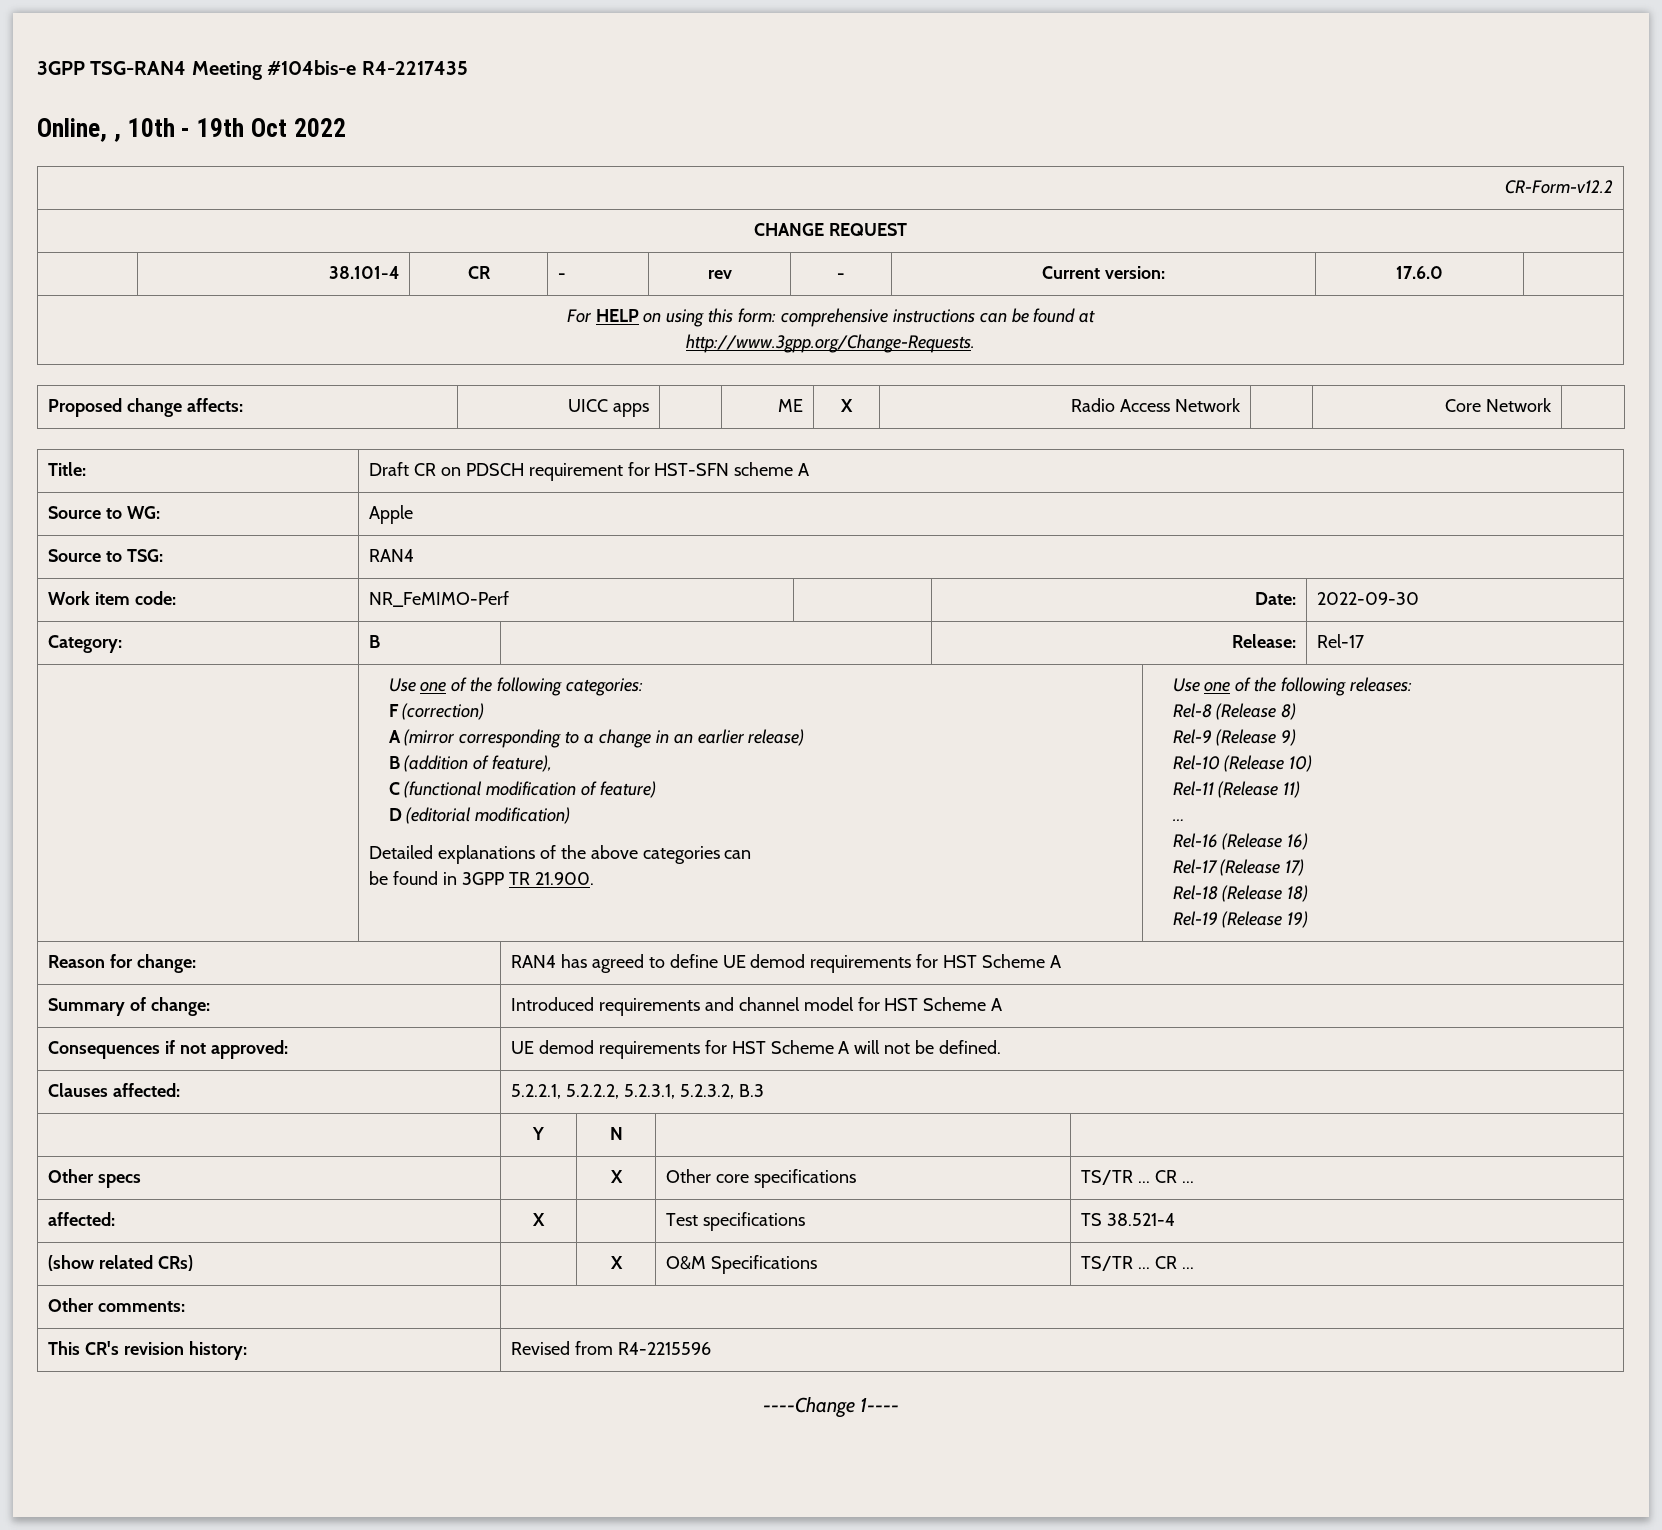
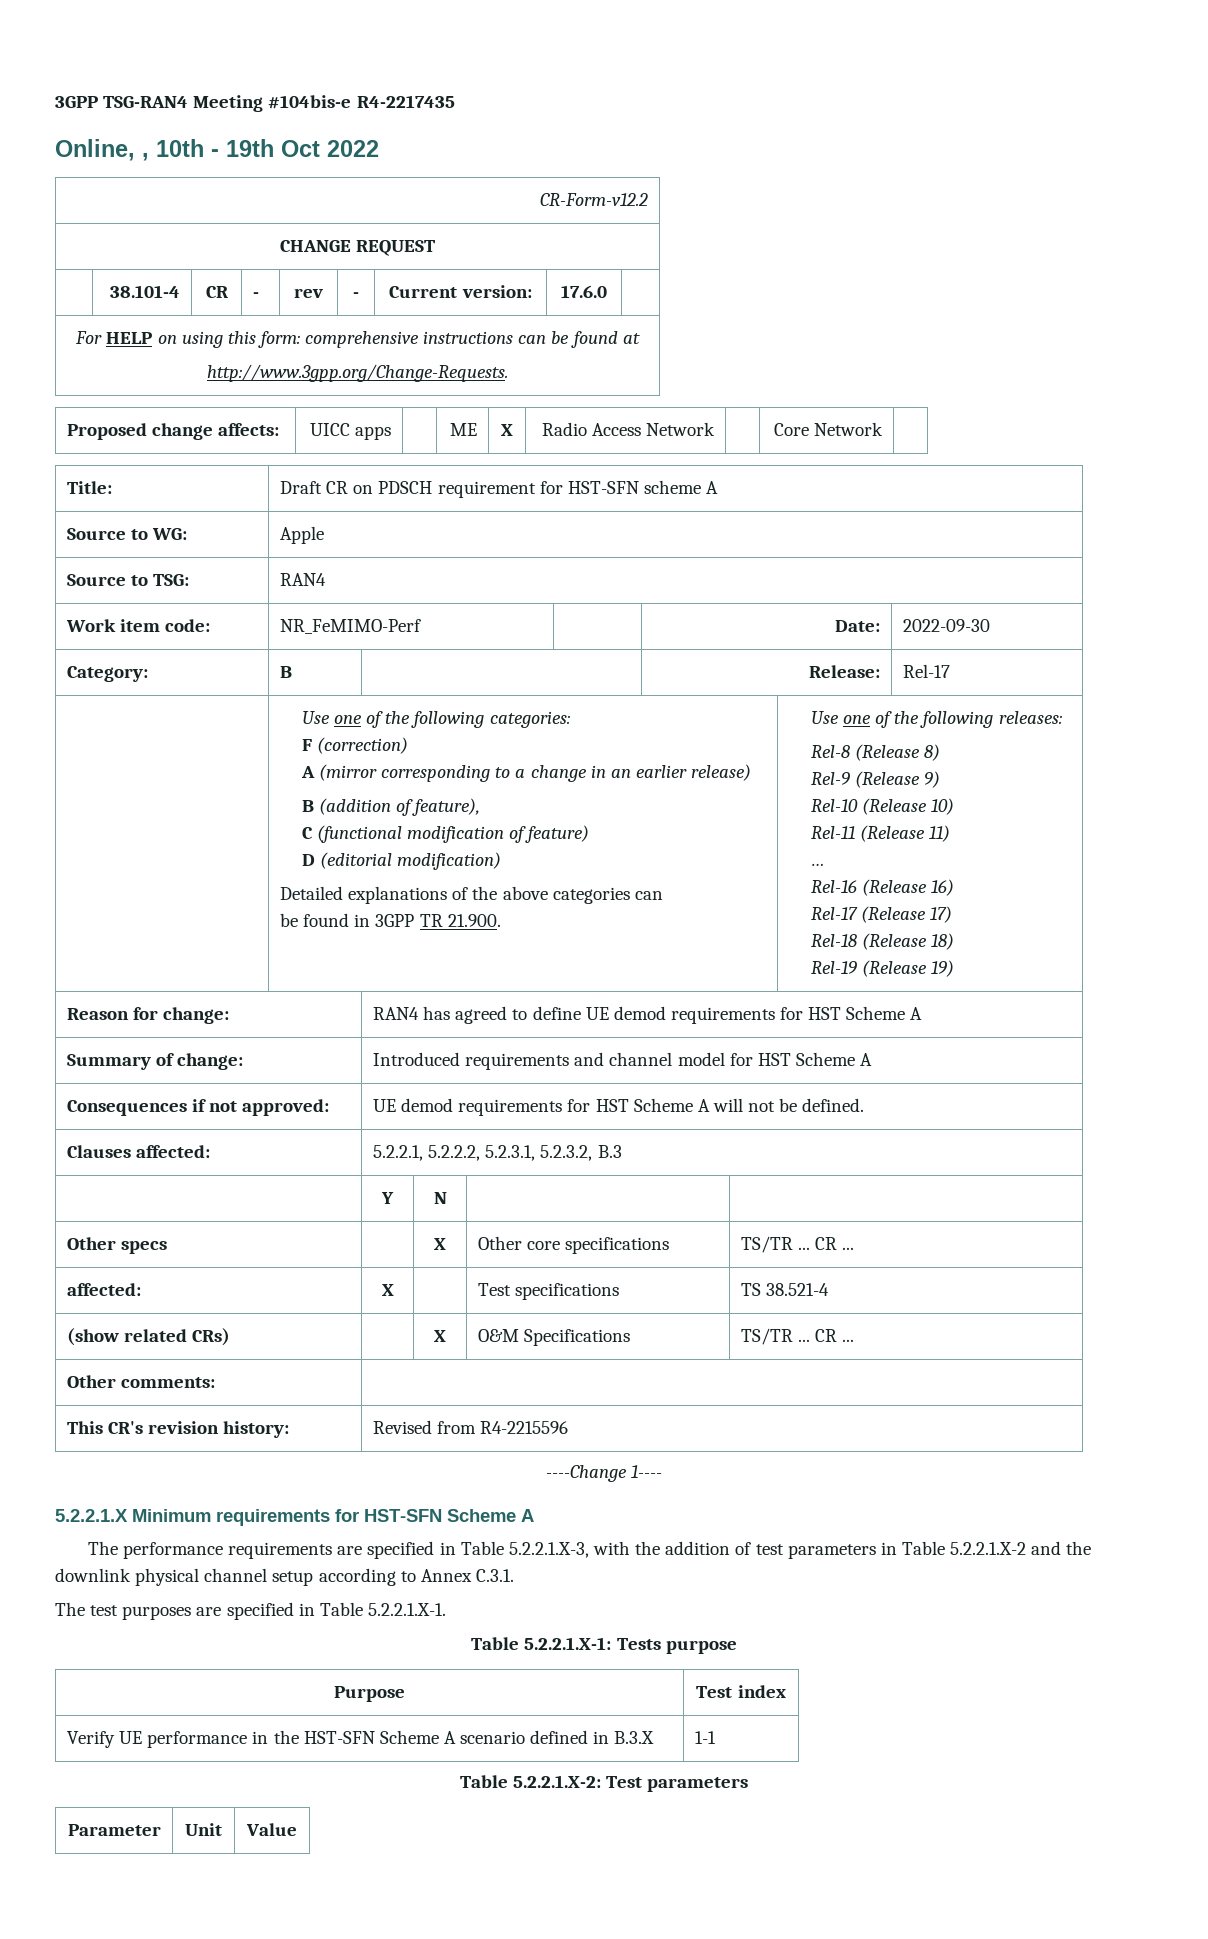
(900, 1405) none -> [55,1509,534,1526] [87,1541,1092,1559] [55,1568,514,1586] [55,1602,446,1620] [471,1637,737,1654] [334,1686,405,1702] [696,1685,786,1698] [66,1730,655,1748] [694,1731,716,1744] [459,1775,749,1792] [67,1824,161,1836] [185,1823,222,1836] [246,1823,297,1836] // 5.2.2.1.X Minimum requirements for HST-SFN Scheme A // The performance requirements are specified in Table 5.2.2.1.X-3, with the addition of test parameters in Table 5.2.2.1.X-2 and the downlink physical channel setup according to Annex C.3.1. // The test purposes are specified in Table 5.2.2.1.X-1. // Table 5.2.2.1.X-1: Tests purpose // Purpose | Test index // Verify UE performance in the HST-SFN Scheme A scenario defined in B.3.X | 1-1 // Table 5.2.2.1.X-2: Test parameters // Parameter | Unit | Value

